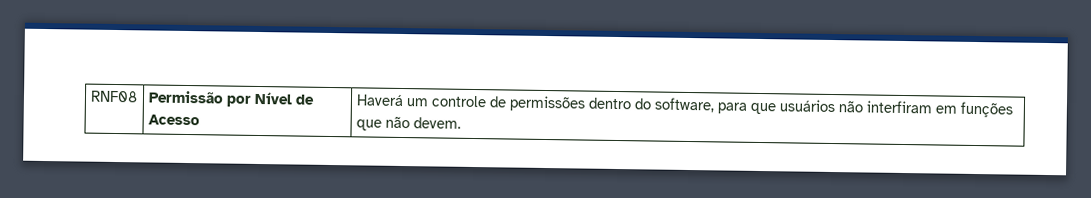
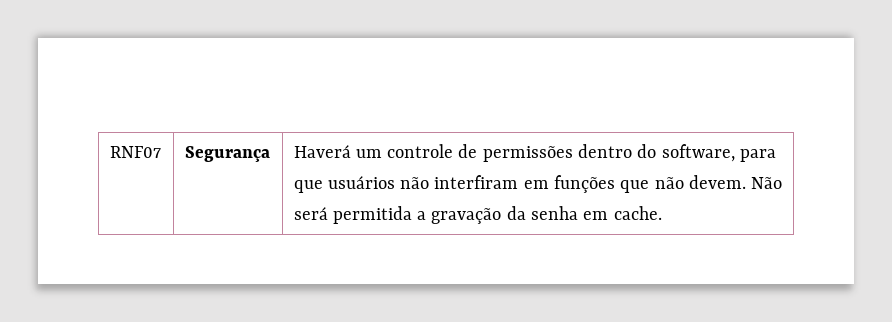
[89,90,138,103] [147,90,315,107] [147,114,200,126] RNF08 | Permissão por Nível de Acesso -> [109,146,161,158] [184,146,270,162] RNF07 | Segurança
(461, 123) none -> [751,177,783,189] [293,206,662,224] Não será permitida a gravação da senha em cache.

